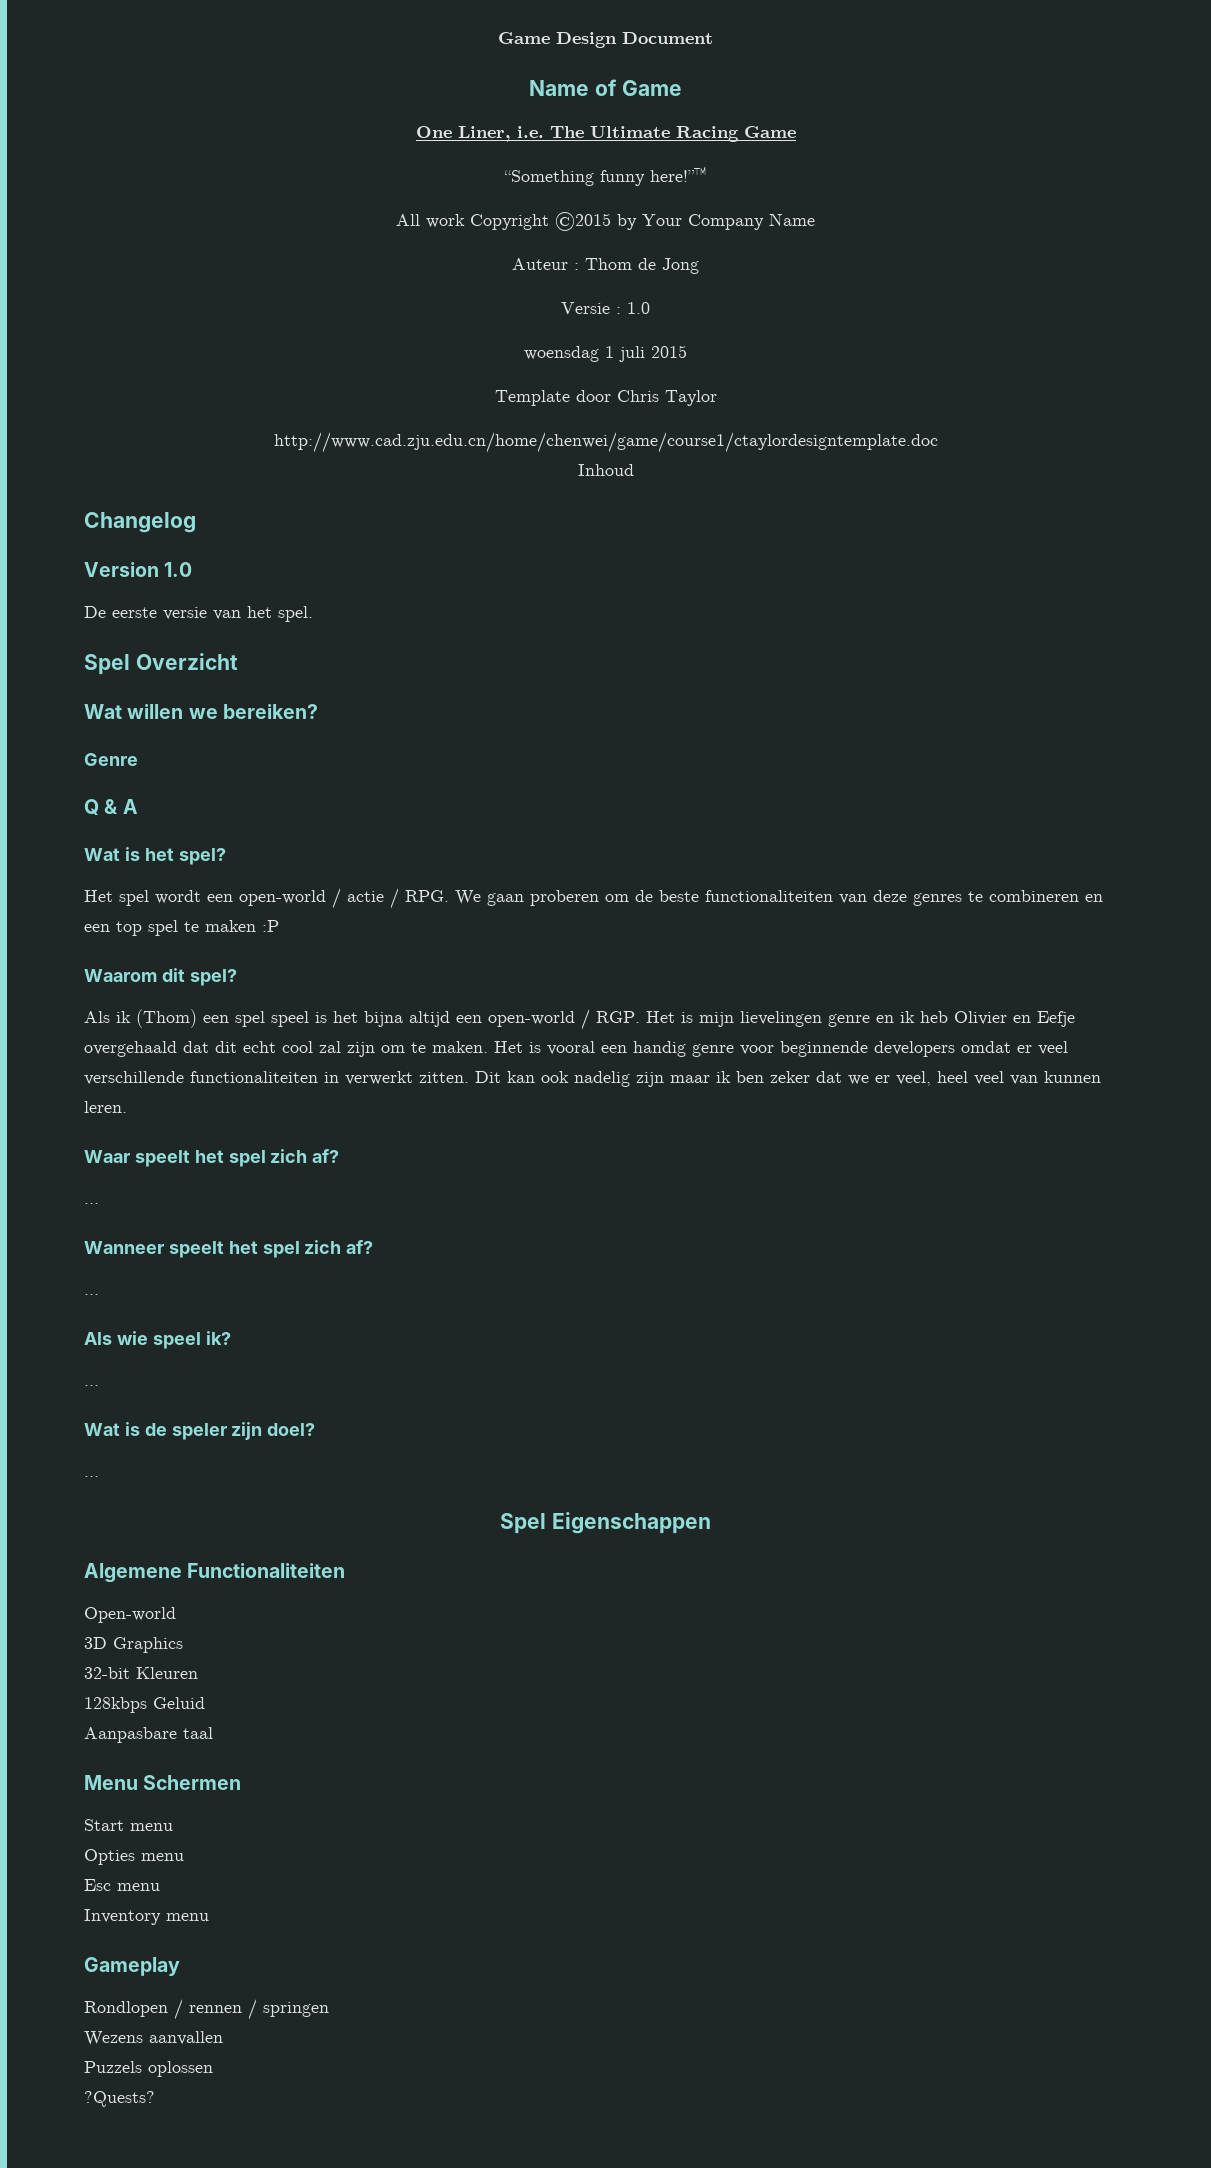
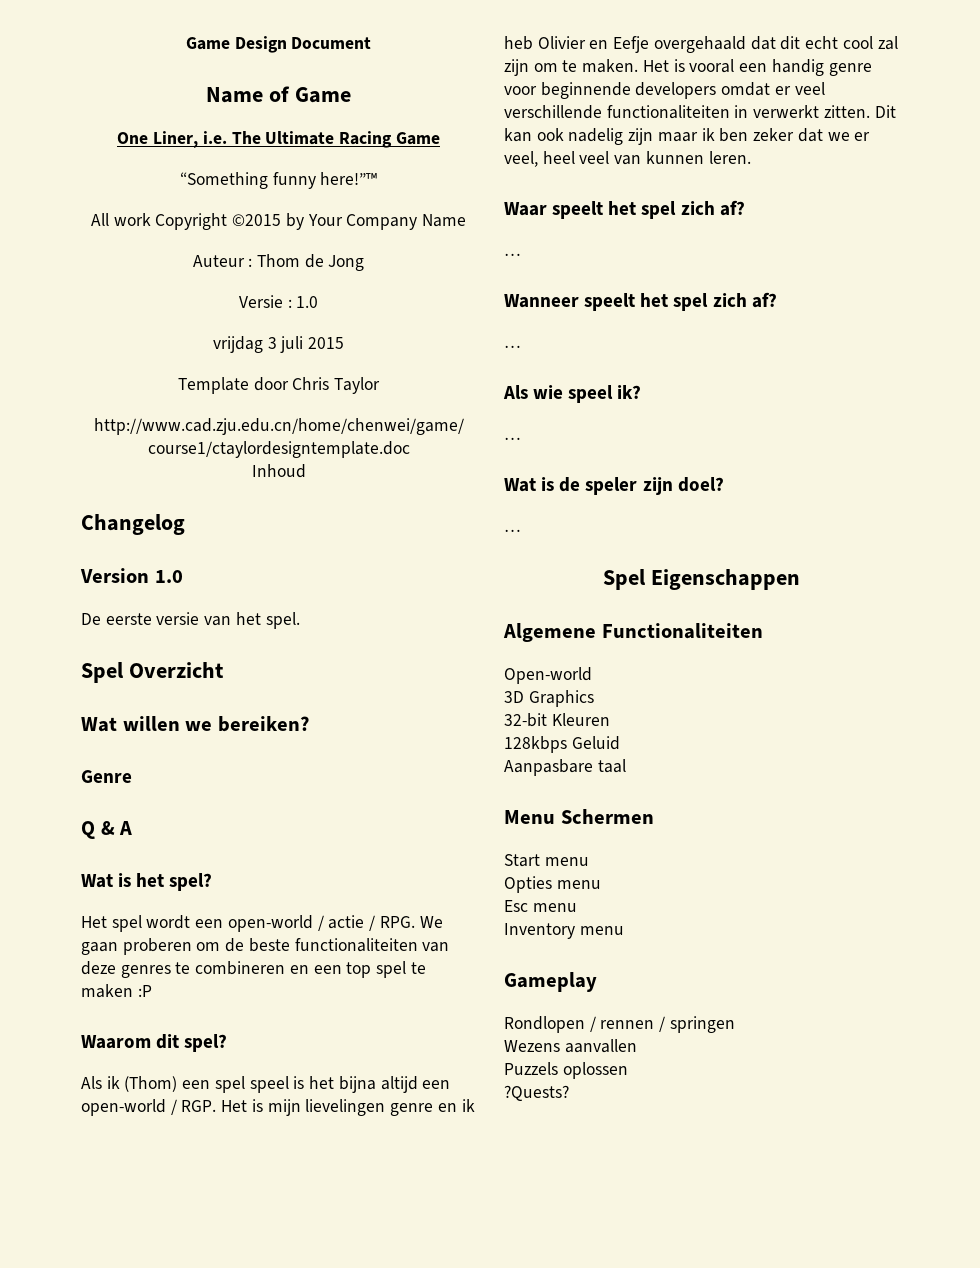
[524,346,614,362] woensdag 1 -> [212,336,277,353] vrijdag 3

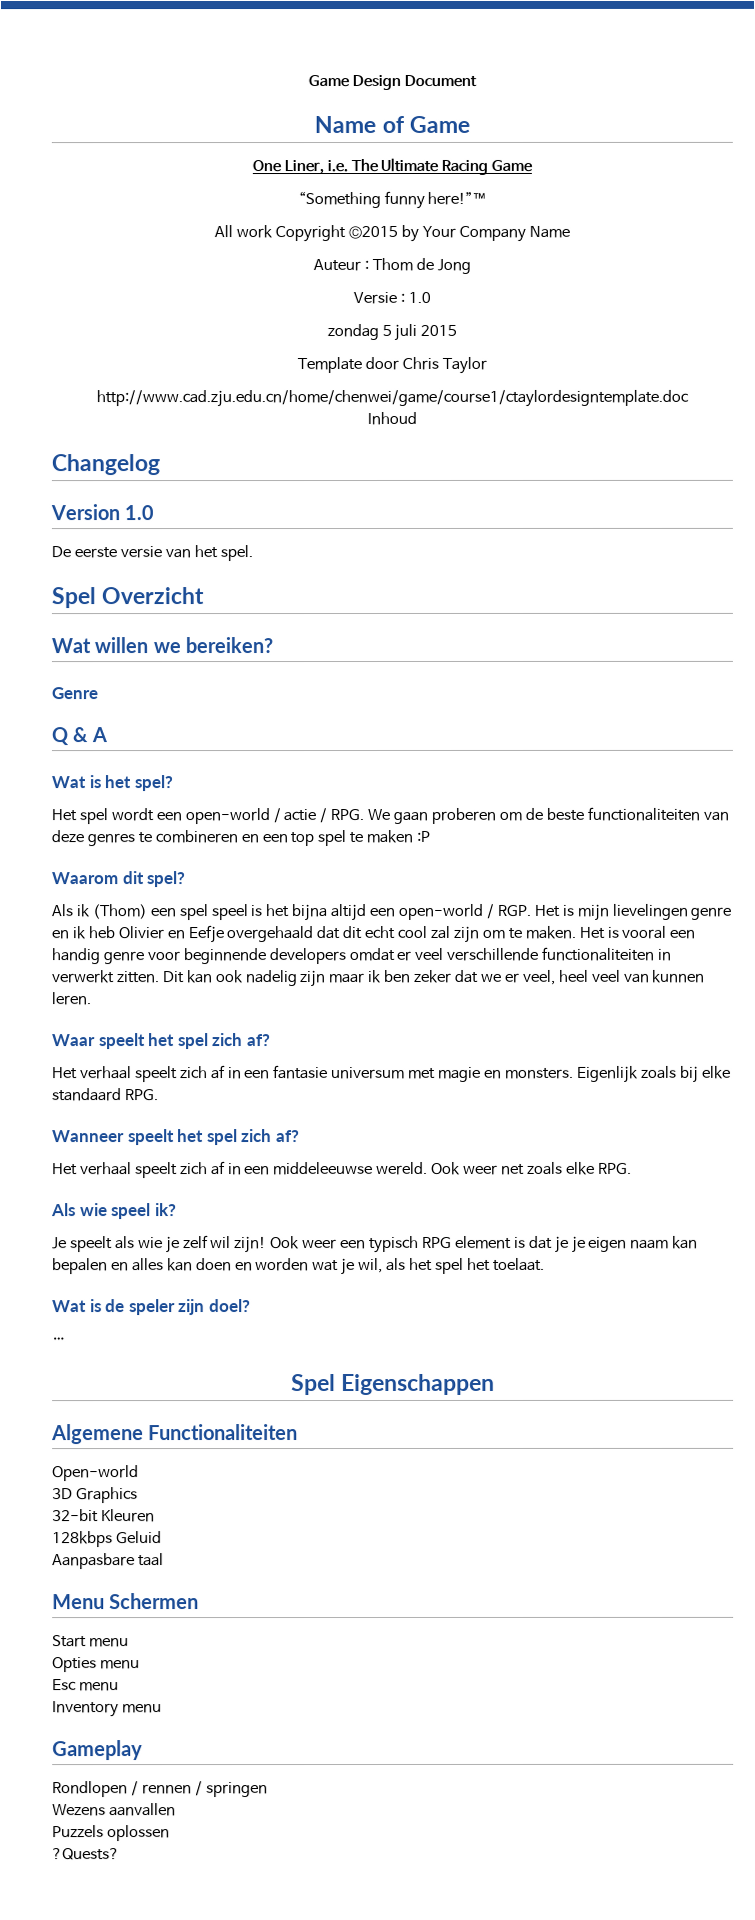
[212,336,277,353] vrijdag 3 -> [326,323,392,341] zondag 5
[504,253,521,256] … -> [52,1065,731,1083] [52,1088,159,1102] Het verhaal speelt zich af in een fantasie universum met magie en monsters. Eigenlijk zoals bij elke standaard RPG.
[504,345,521,348] [503,385,642,403] [504,437,521,440] … // Als wie speel ik? // … -> [52,1161,632,1179] [51,1203,177,1220] [52,1235,699,1254] [52,1257,545,1276] Het verhaal speelt zich af in een middeleeuwse wereld. Ook weer net zoals elke RPG. // Als wie speel ik? // Je speelt als wie je zelf wil zijn! Ook weer een typisch RPG element is dat je je eigen naam kan bepalen en alles kan doen en worden wat je wil, als het spel het toelaat.

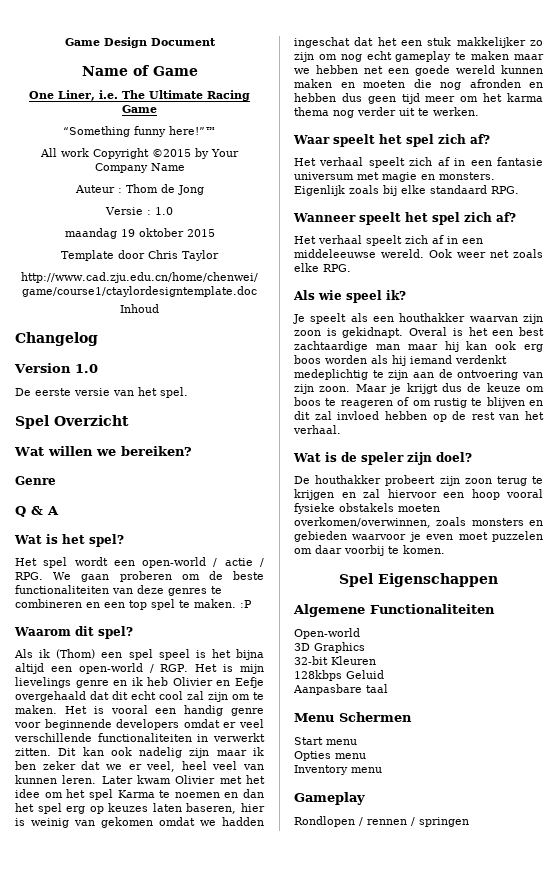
[326,323,418,341] zondag 5 juli -> [64,228,184,239] maandag 19 oktober
[366,829,414,844] maken -> [194,599,236,608] maken.
[611,903,688,920] lievelingen -> [15,677,71,688] lievelings
(92, 999) none -> [101,775,265,784] [15,789,264,800] [15,803,265,814] [15,817,264,828] [294,37,543,48] [294,51,544,62] [294,65,543,76] [294,79,543,90] [294,93,543,104] [294,107,479,118] Later kwam Olivier met het idee om het spel Karma te noemen en dan het spel erg op keuzes laten baseren, hier is weinig van gekomen omdat we hadden ingeschat dat het een stuk makkelijker zo zijn om nog echt gameplay te maken maar we hebben net een goede wereld kunnen maken en moeten die nog afronden en hebben dus geen tijd meer om het karma thema nog verder uit te werken.
[137,1235,699,1254] [52,1257,545,1276] wie je zelf wil zijn! Ook weer een typisch RPG element is dat je je eigen naam kan bepalen en alles kan doen en worden wat je wil, als het spel het toelaat. -> [373,313,543,324] [294,327,544,338] [294,341,543,352] [294,355,507,366] [294,369,543,380] [294,383,544,394] [294,397,543,408] [294,411,544,422] [293,425,341,434] een houthakker waarvan zijn zoon is gekidnapt. Overal is het een best zachtaardige man maar hij kan ook erg boos worden als hij iemand verdenkt medeplichtig te zijn aan de ontvoering van zijn zoon. Maar je krijgt dus de keuze om boos te reageren of om rustig te blijven en dit zal invloed hebben op de rest van het verhaal.
[52,1337,66,1345] … -> [294,475,543,486] [294,489,543,500] [294,503,440,514] [294,517,543,528] [294,531,543,542] [294,545,445,556] De houthakker probeert zijn zoon terug te krijgen en zal hiervoor een hoop vooral fysieke obstakels moeten overkomen/overwinnen, zoals monsters en gebieden waarvoor je even moet puzzelen om daar voorbij te komen.
[52,1679,119,1692] // Esc menu -> (366, 756) none
[52,1803,176,1817] [52,1825,170,1842] [52,1848,120,1861] // Wezens aanvallen // Puzzels oplossen // ?Quests? -> (469, 822) none

